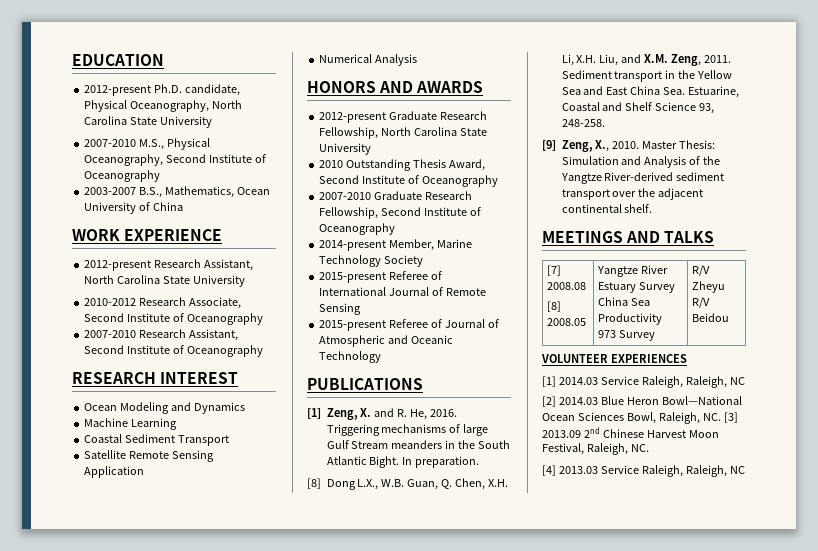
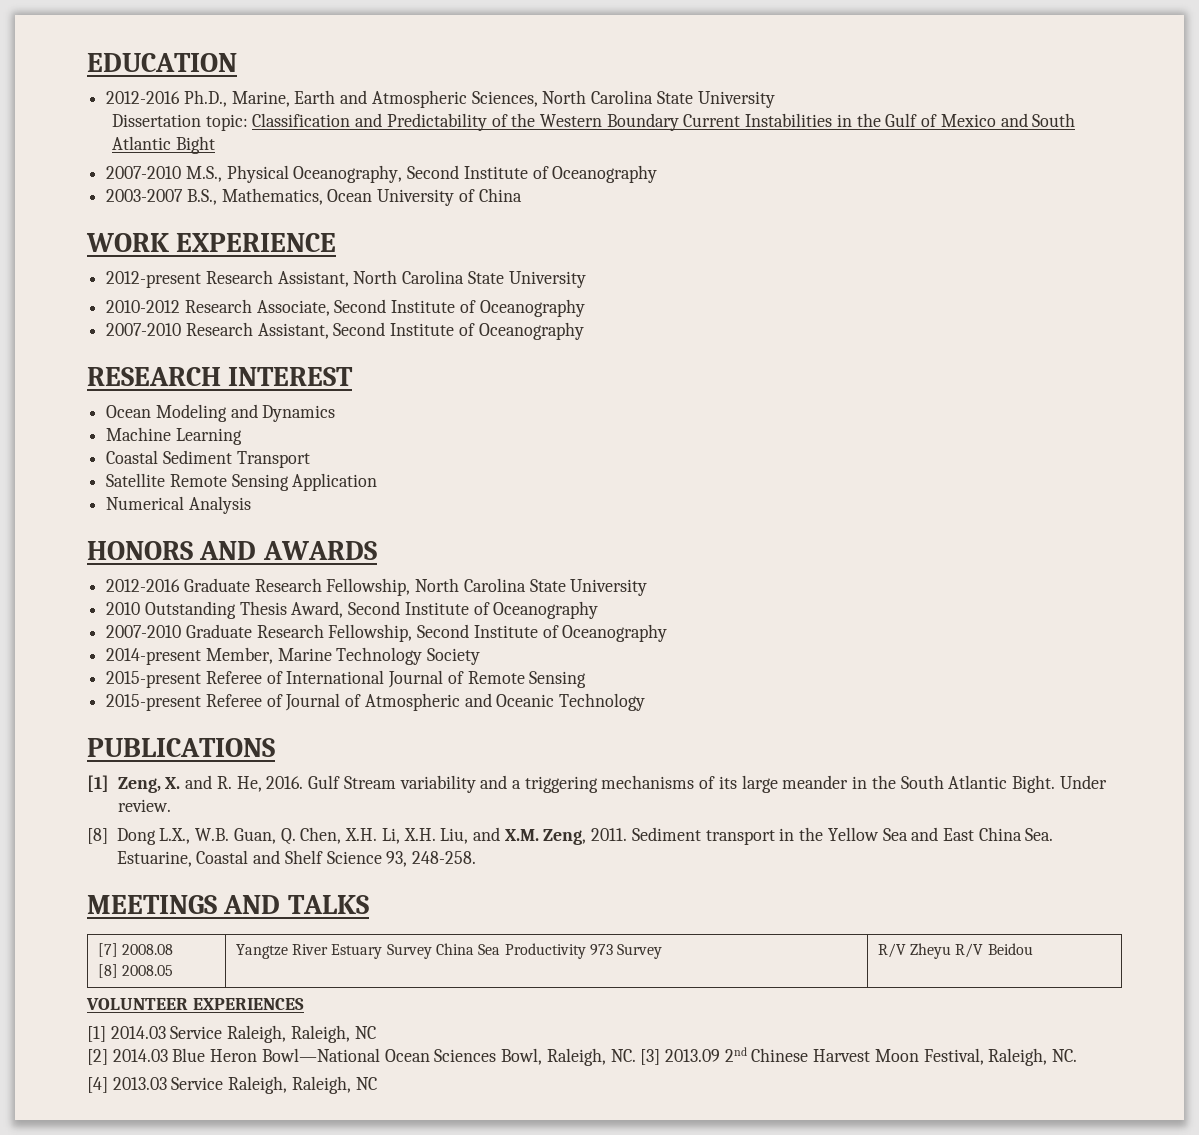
[84,84,241,96] [84,100,243,112] [84,116,213,128] 2012-present Ph.D. candidate, Physical Oceanography, North Carolina State University -> [106,90,775,108] [111,113,1076,131] [111,136,215,154] 2012-2016 Ph.D., Marine, Earth and Atmospheric Sciences, North Carolina State University // Dissertation topic: Classification and Predictability of the Western Boundary Current Instabilities in the Gulf of Mexico and South Atlantic Bight
[319,112,387,123] 2012-present -> [106,579,181,592] 2012-2016
[326,424,489,436] [326,440,443,449] Triggering mechanisms of large Gulf Stream meanders -> [308,775,849,793] Gulf Stream variability and a triggering mechanisms of its large meander
[402,456,480,468] In preparation. -> [1059,775,1107,789] [117,799,171,812] Under review.
[542,140,716,152] [561,156,721,168] [560,172,725,184] [561,188,704,200] [561,204,653,213] // [9] Zeng, X., 2010. Master Thesis: Simulation and Analysis of the Yangtze River-derived sediment transport over the adjacent continental shelf. -> (477, 857) none

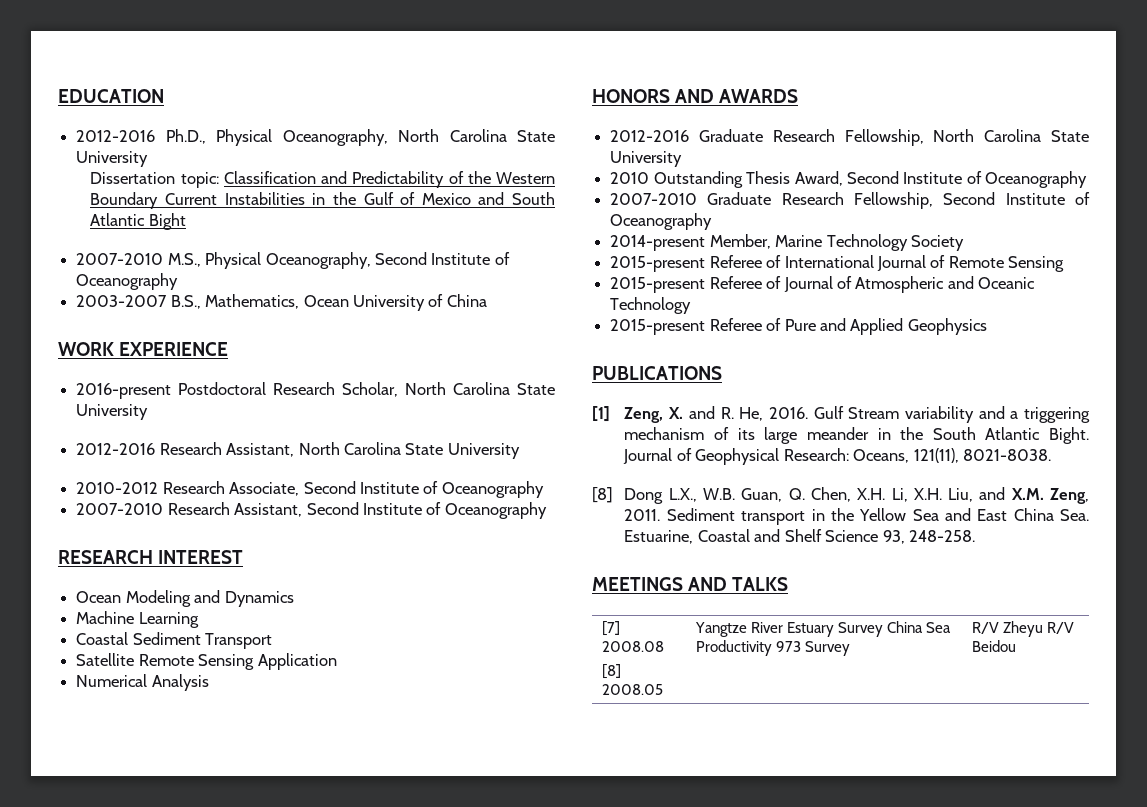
[231,90,538,108] Marine, Earth and Atmospheric Sciences, -> [216,129,388,146] Physical Oceanography,
[106,271,202,288] 2012-present -> [76,382,556,399] [76,404,149,420] [76,443,156,455] 2016-present Postdoctoral Research Scholar, North Carolina State University // 2012-2016
(646, 702) none -> [610,318,987,335] // 2015-present Referee of Pure and Applied Geophysics
[601,775,695,789] mechanisms -> [624,427,705,440] mechanism
[1059,775,1107,789] [117,799,171,812] Under review. -> [623,448,1052,465] Journal of Geophysical Research: Oceans, 121(11), 8021-8038.
[86,998,304,1010] [87,1025,376,1043] [87,1047,1078,1066] [87,1076,377,1094] // VOLUNTEER EXPERIENCES // [1] 2014.03 Service Raleigh, Raleigh, NC // [2] 2014.03 Blue Heron Bowl—National Ocean Sciences Bowl, Raleigh, NC. [3] 2013.09 2nd Chinese Harvest Moon Festival, Raleigh, NC. // [4] 2013.03 Service Raleigh, Raleigh, NC -> (1016, 646) none

